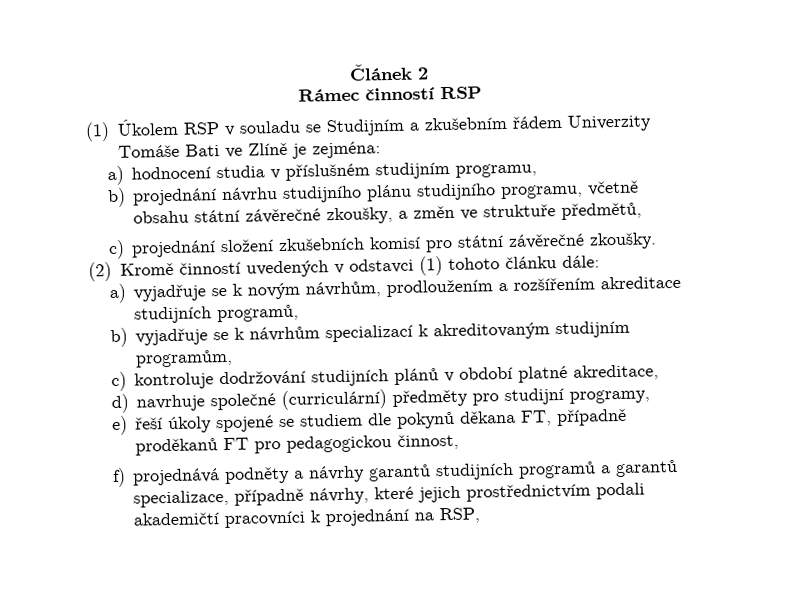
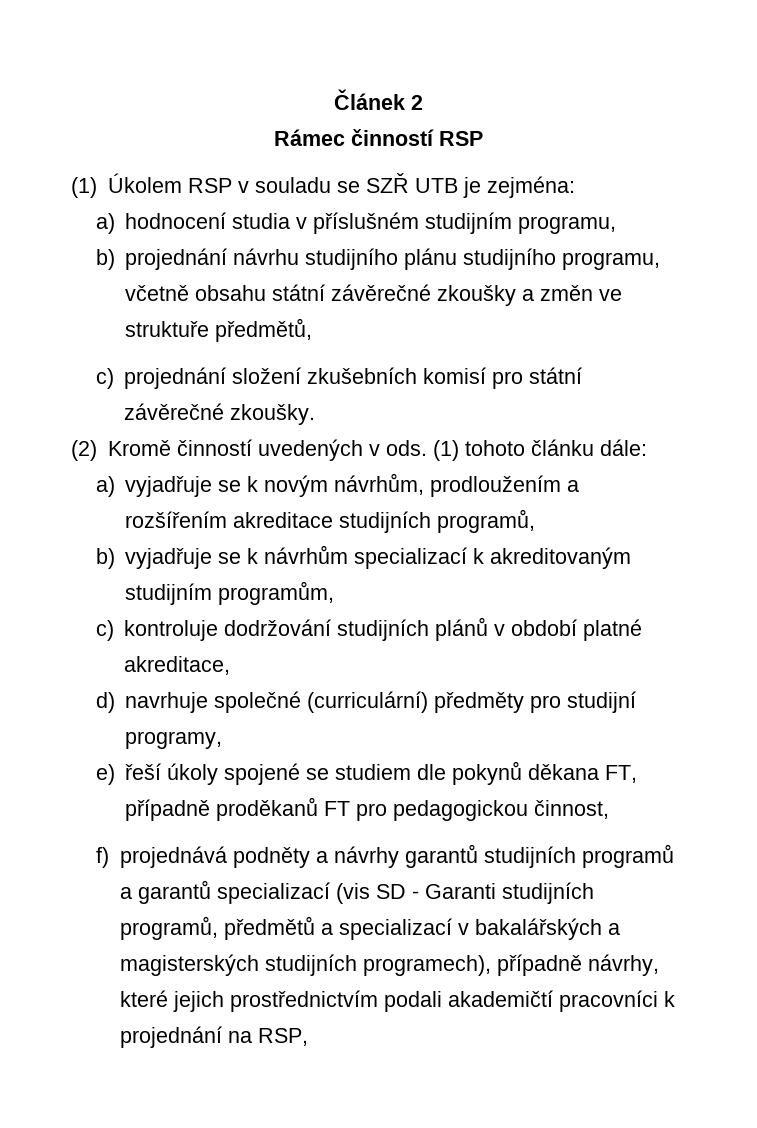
[325,114,652,137] [117,142,288,158] Studijním a zkušebním řádem Univerzity Tomáše Bati ve Zlíně -> [365,173,458,193] SZŘ UTB
[326,206,394,225] zkoušky, -> [437,285,517,306] zkoušky
[348,258,414,274] odstavci -> [385,440,427,456] ods.
[133,489,230,508] specializace, -> [217,882,595,904] [120,916,621,940] [120,954,492,976] specializací (vis SD - Garanti studijních programů, předmětů a specializací v bakalářských a magisterských studijních programech),

